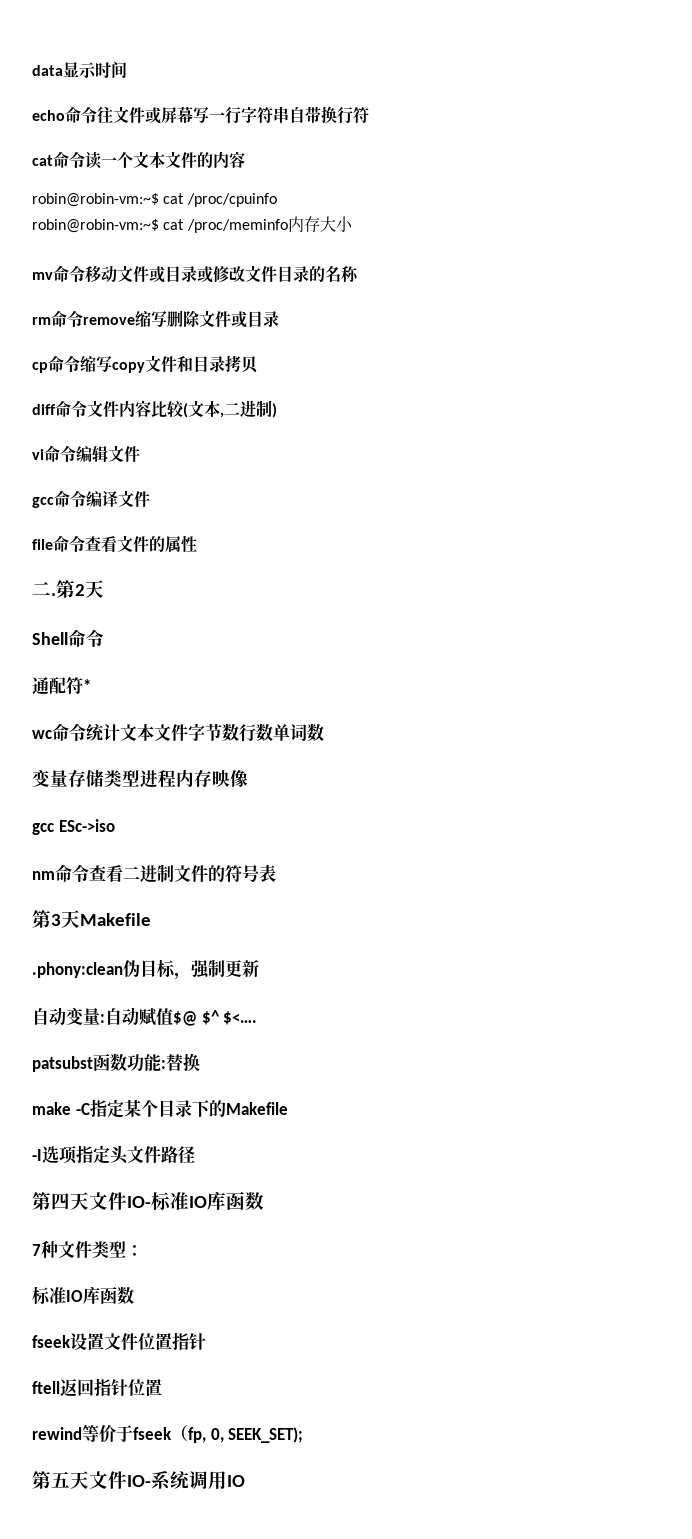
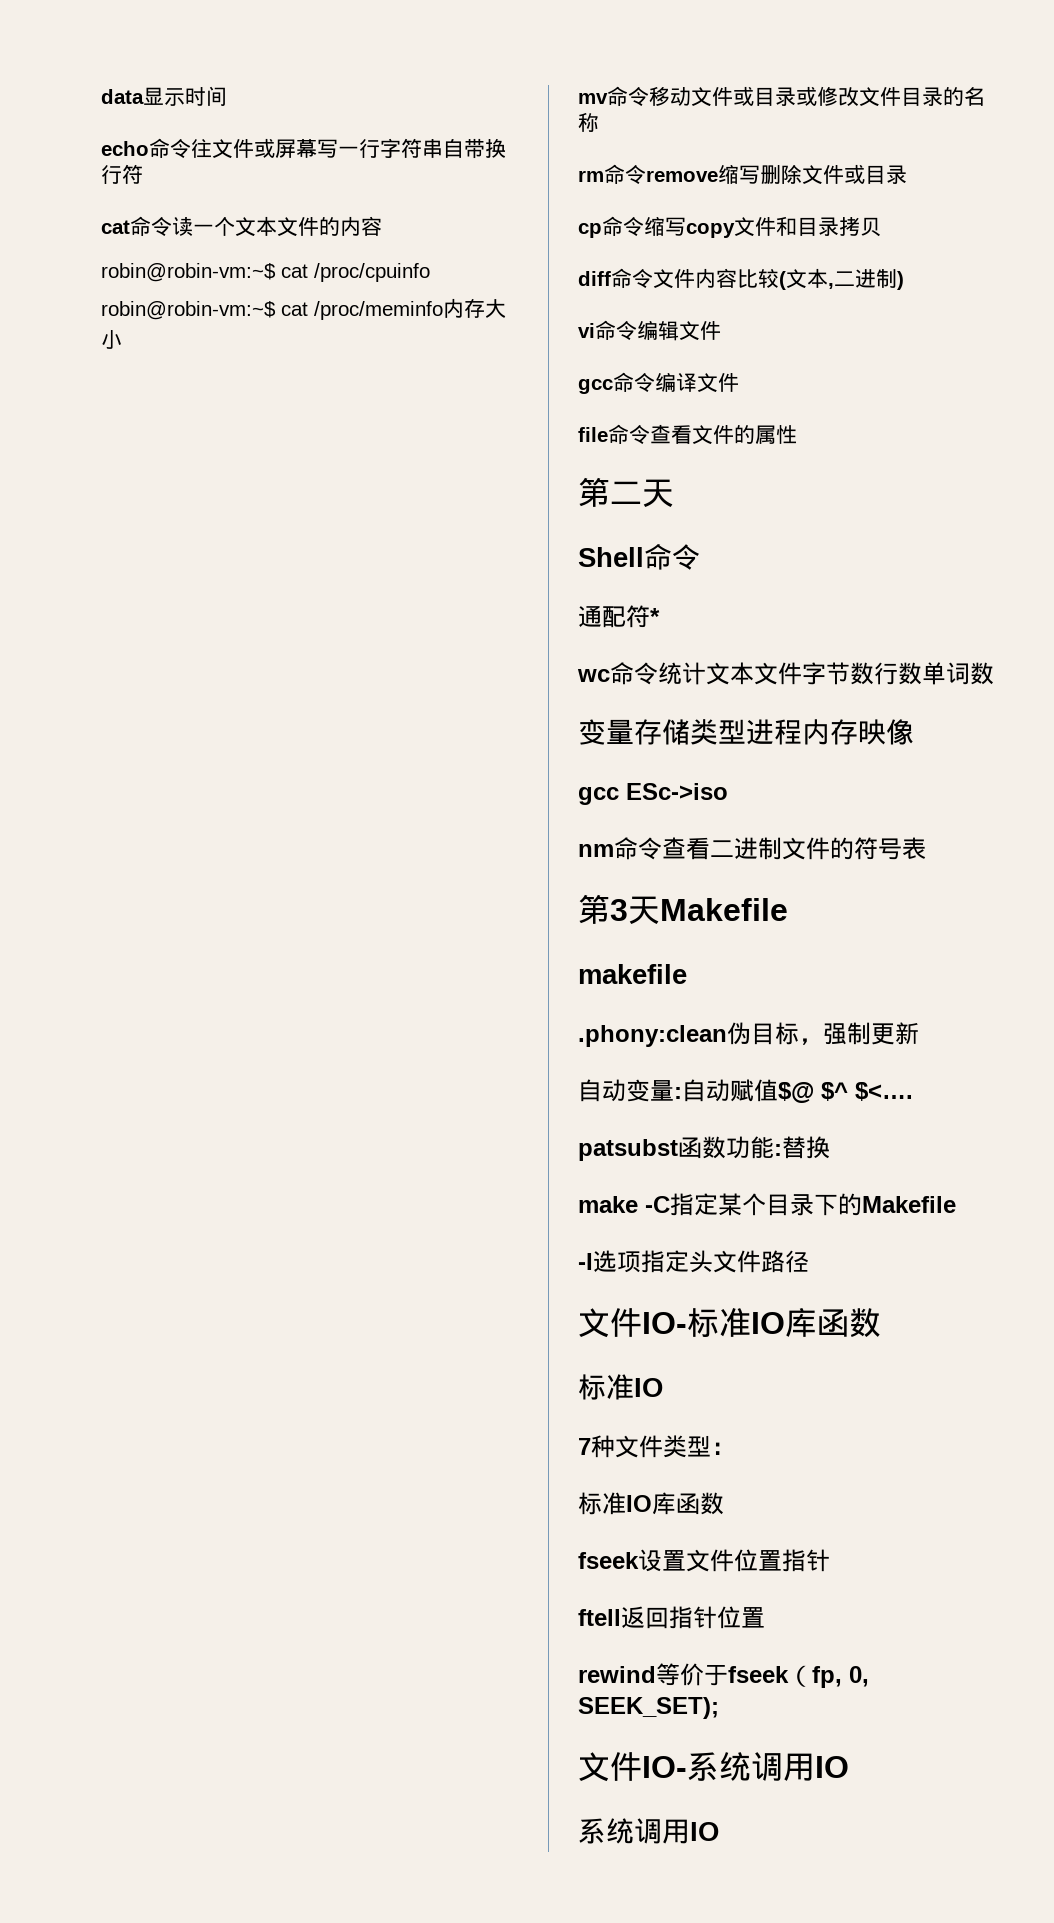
[32,580,85,598] 二.第2 -> [578,477,642,507] 第二
(151, 919) none -> [578,964,687,984] // makefile
[32,1192,89,1210] 第四天 -> (809, 1261) none
(264, 1201) none -> [578,1374,663,1400] // 标准IO
[32,1471,89,1489] 第五天 -> (719, 1708) none
(245, 1481) none -> [578,1818,719,1844] // 系统调用IO

